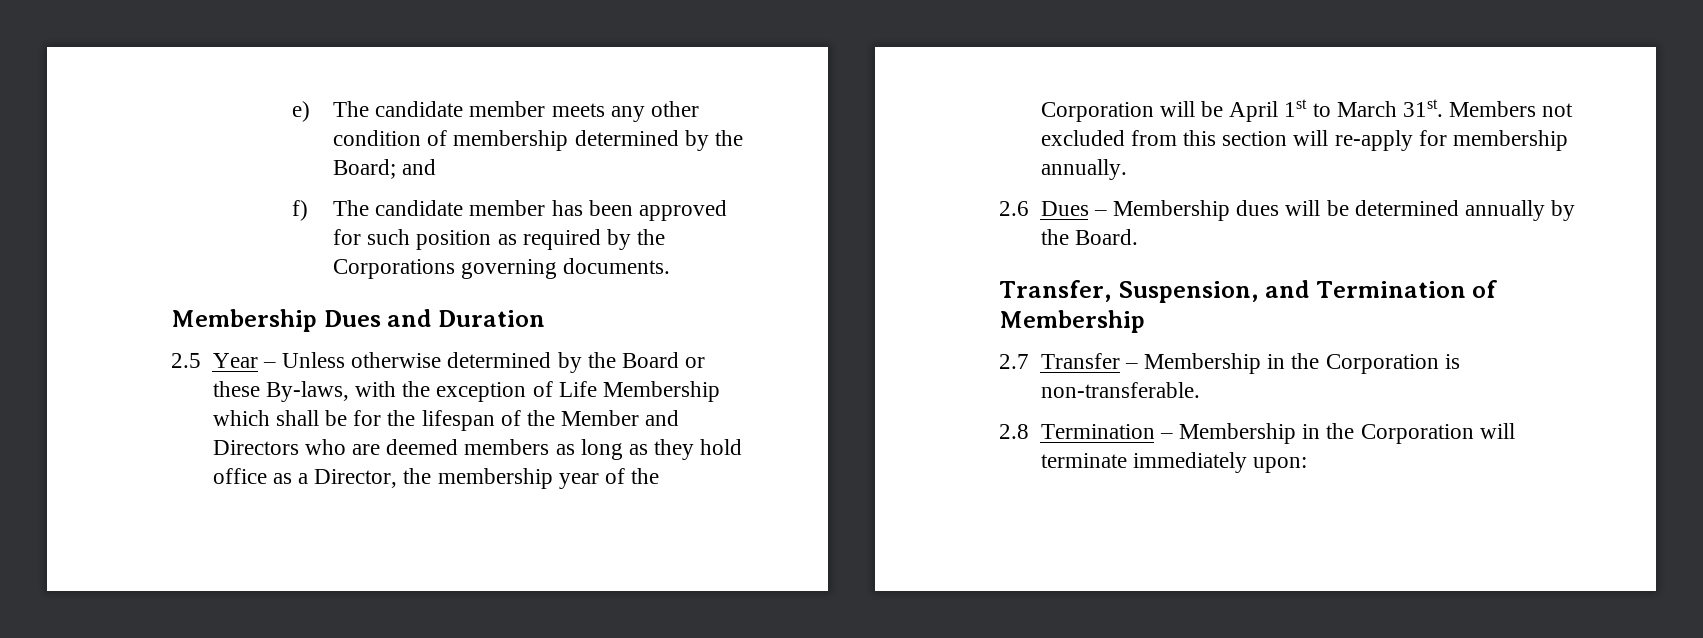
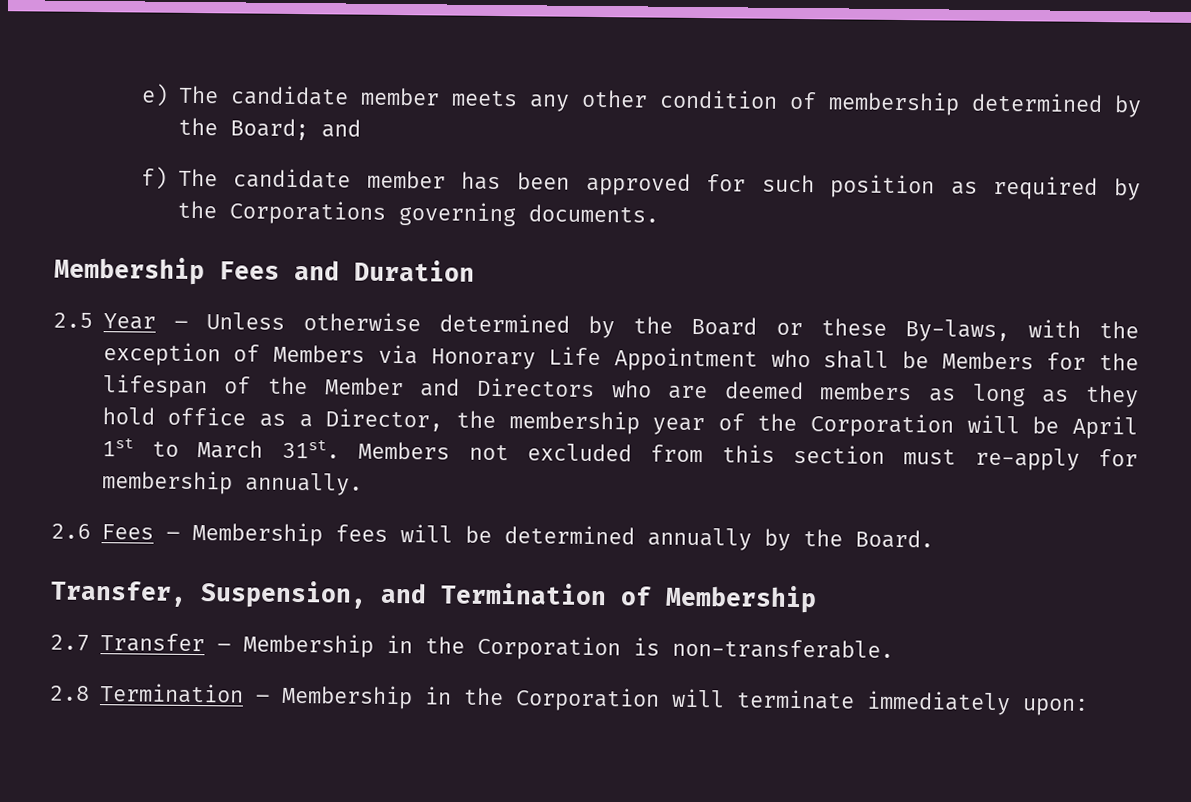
[323,310,381,327] Dues -> [219,261,280,280] Fees
[558,381,720,402] [212,410,270,426] Life Membership which -> [273,344,811,372] Members via Honorary Life Appointment who
(347, 418) none -> [941,351,1034,370] Members
[1293,130,1329,146] will -> [903,449,957,465] must
[1040,200,1280,221] Dues – Membership dues -> [100,521,388,547] Fees – Membership fees

